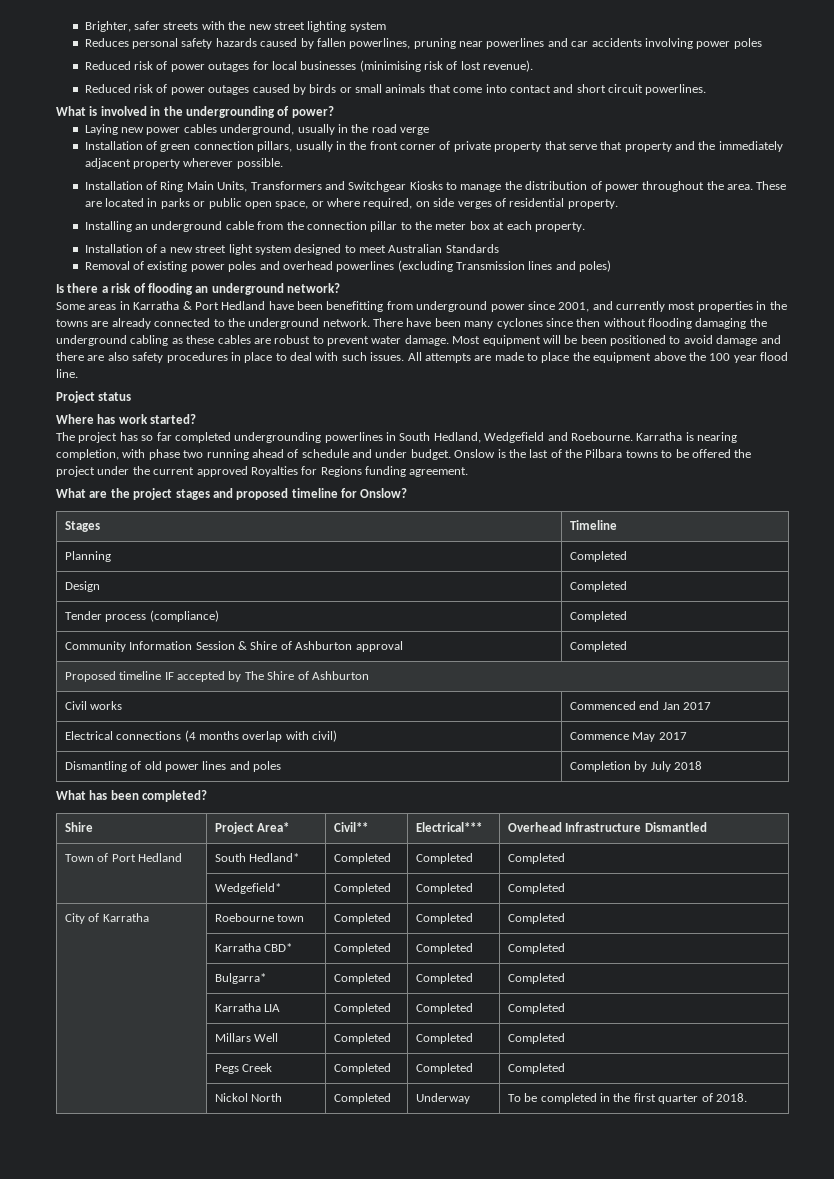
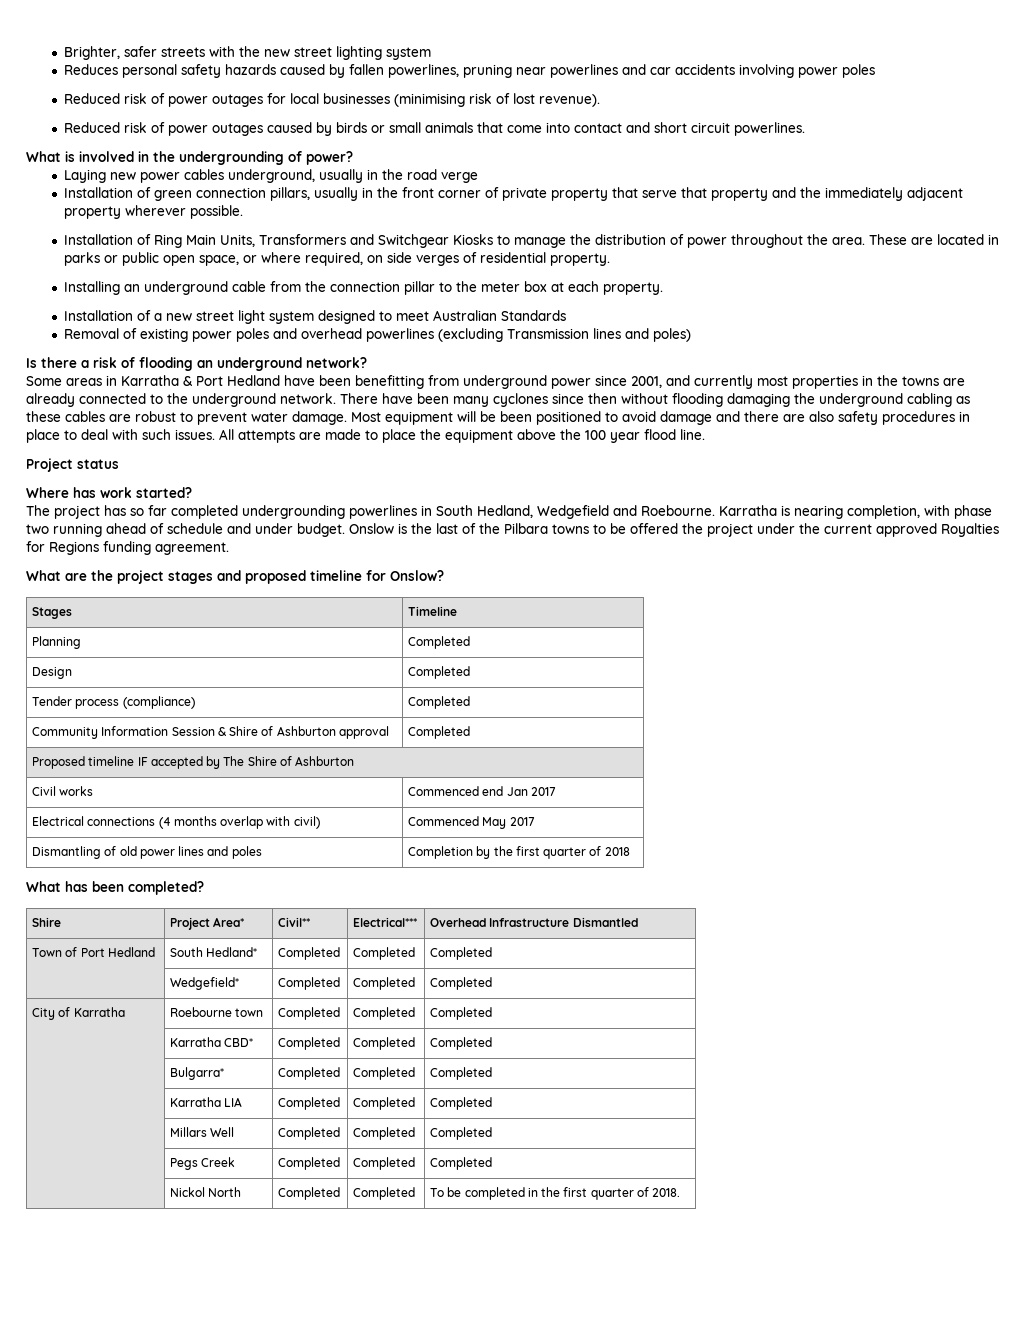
[569,732,629,740] Commence -> [408,816,480,826] Commenced
[650,761,671,772] July -> [493,846,602,859] the first quarter of
[415,1093,470,1104] Underway -> [353,1187,416,1200] Completed

